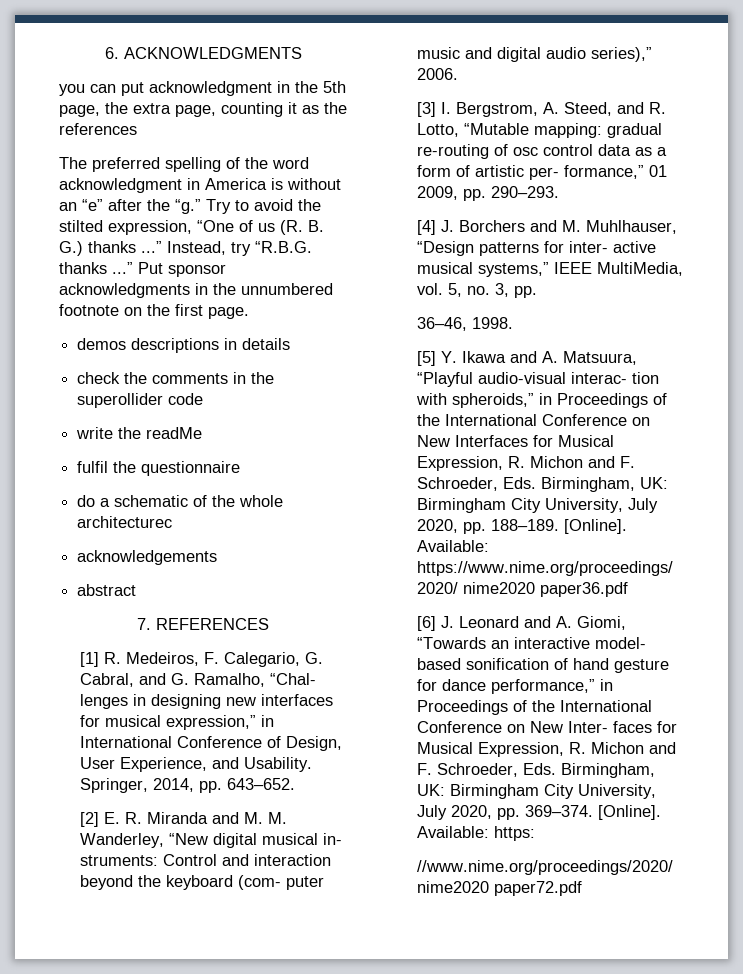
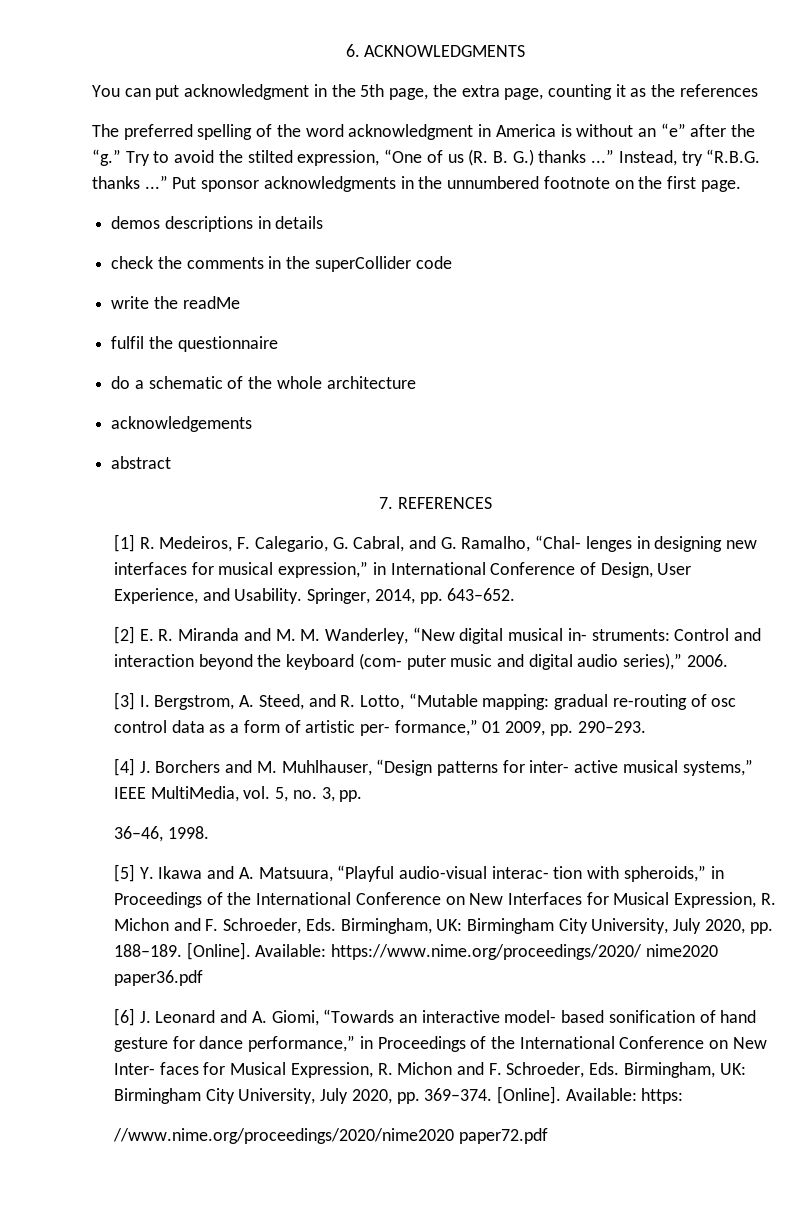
[59,84,85,96] you -> [92,85,120,97] You
[77,393,164,408] superollider -> [314,256,411,272] superCollider
[77,516,173,528] architecturec -> [326,376,416,389] architecture

